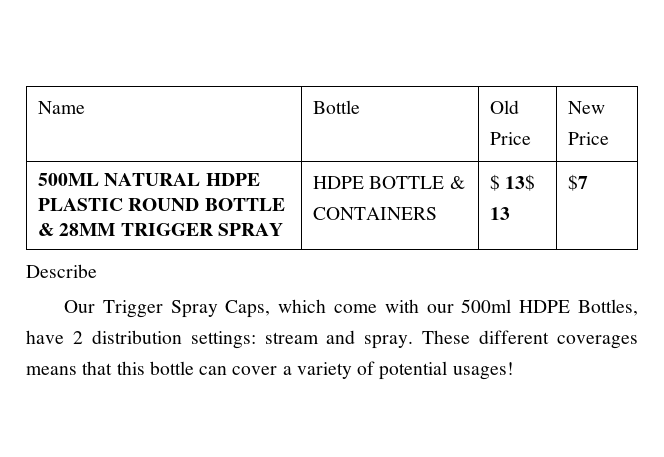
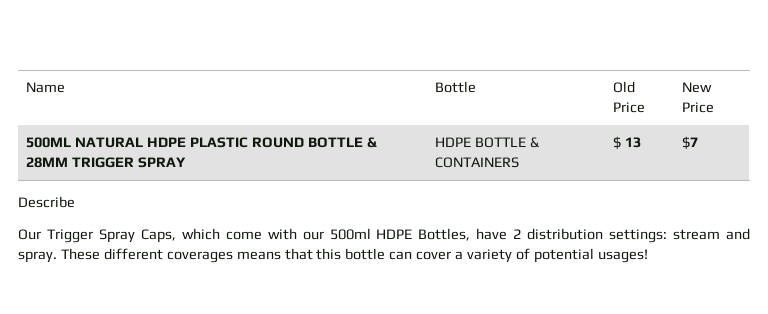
[505,174,536,191] 13$ -> (622, 143) none

